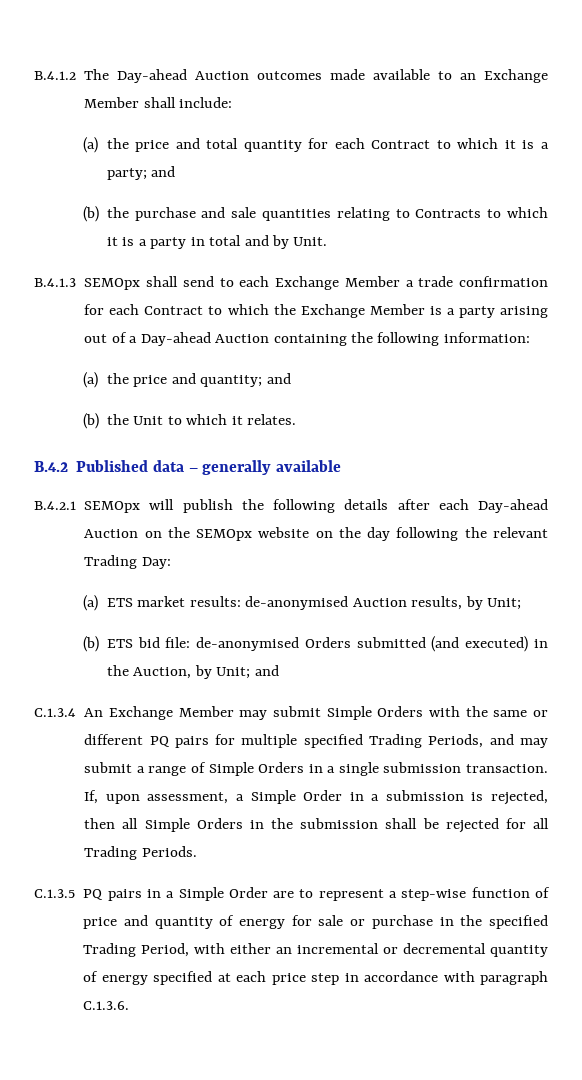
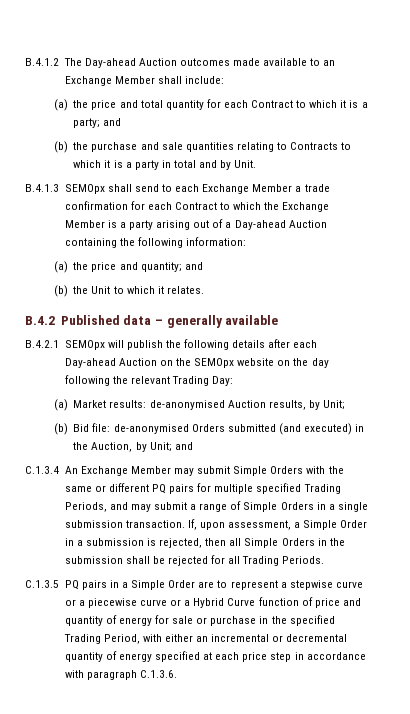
[106,596,186,607] ETS market -> [73,400,107,408] Market
[106,637,160,648] ETS bid -> [73,424,90,432] Bid
[401,889,467,901] step-wise -> [289,580,363,590] [64,598,256,608] stepwise curve or a piecewise curve or a Hybrid Curve

